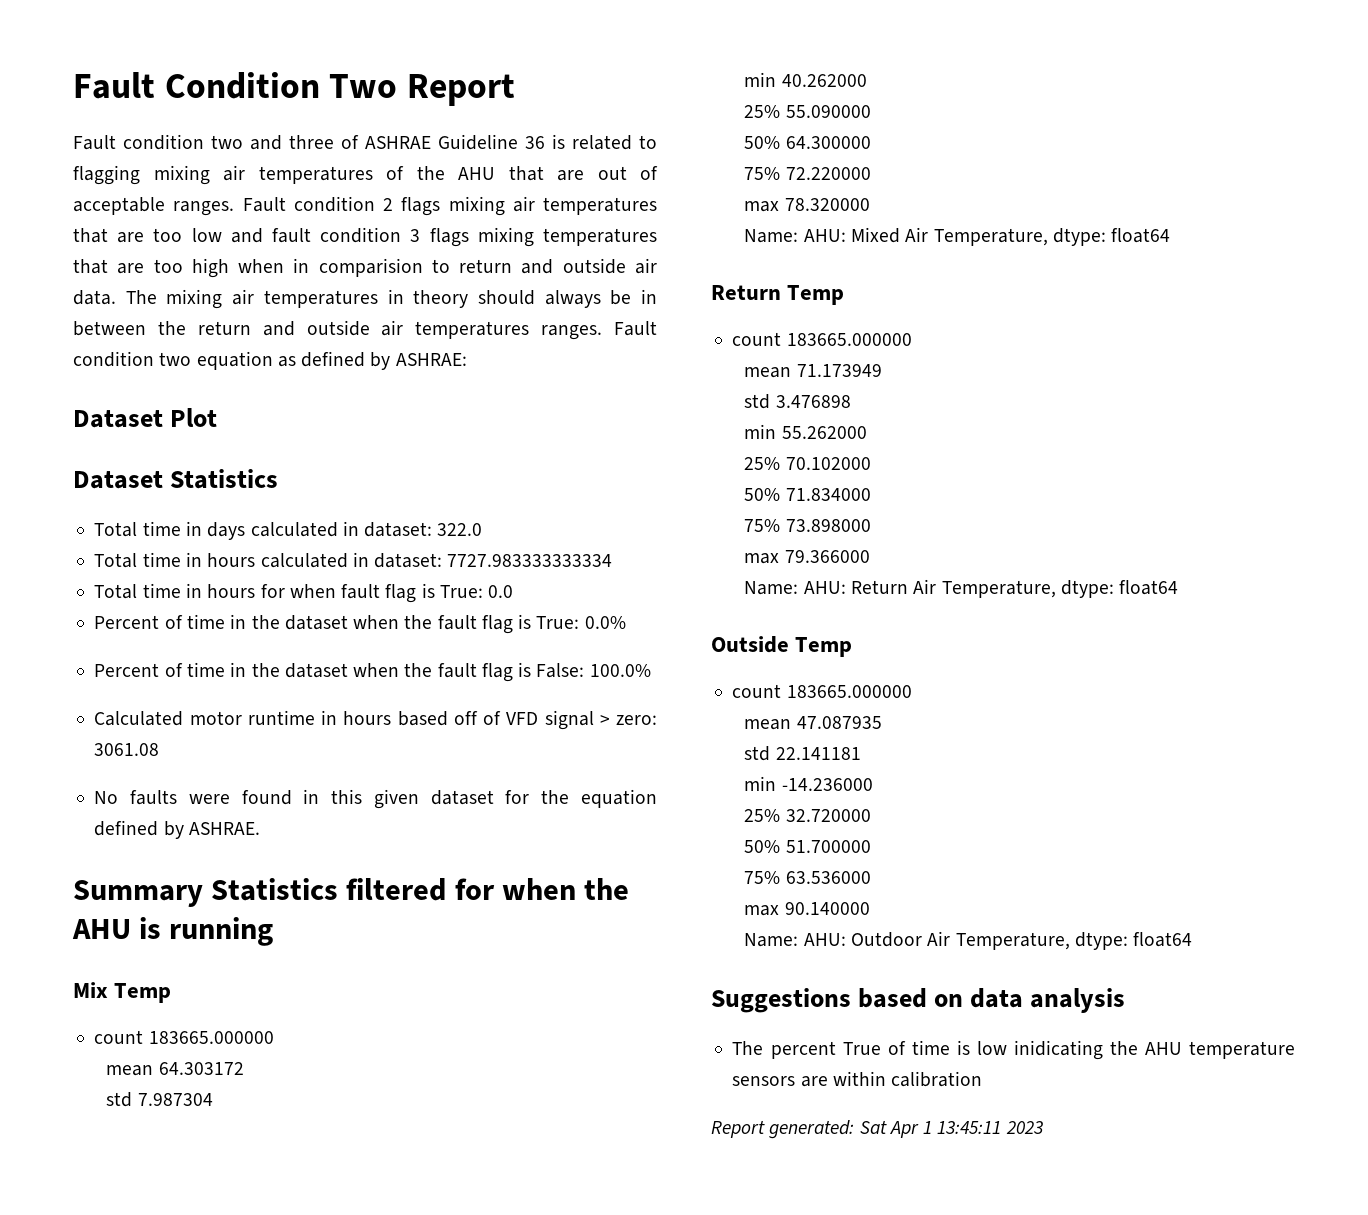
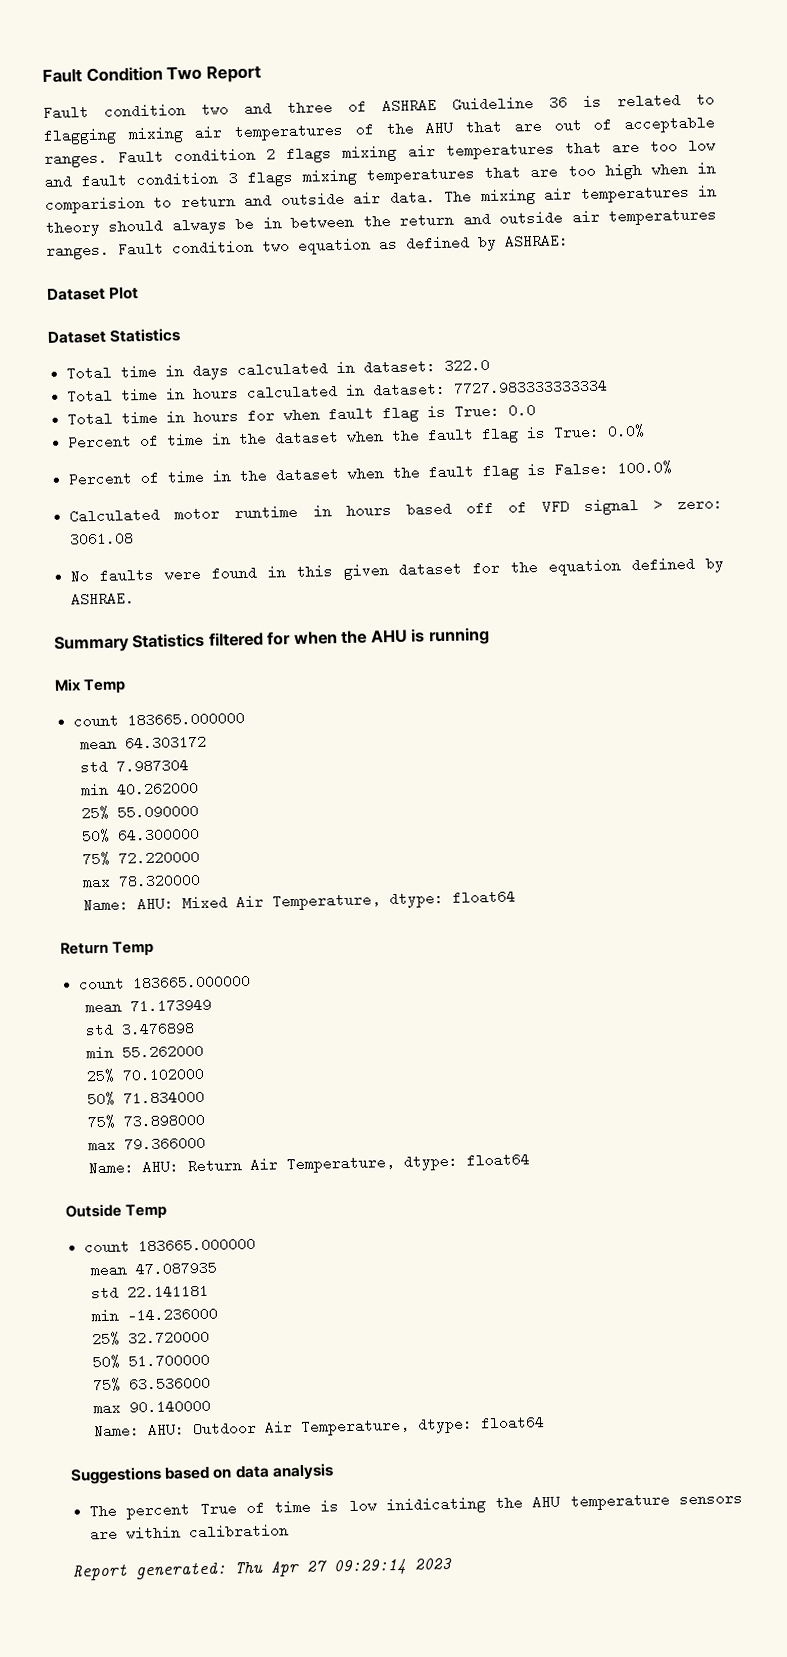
[859,1120,1002,1138] Sat Apr 1 13:45:11 -> [234,1558,407,1577] Thu Apr 27 09:29:14

